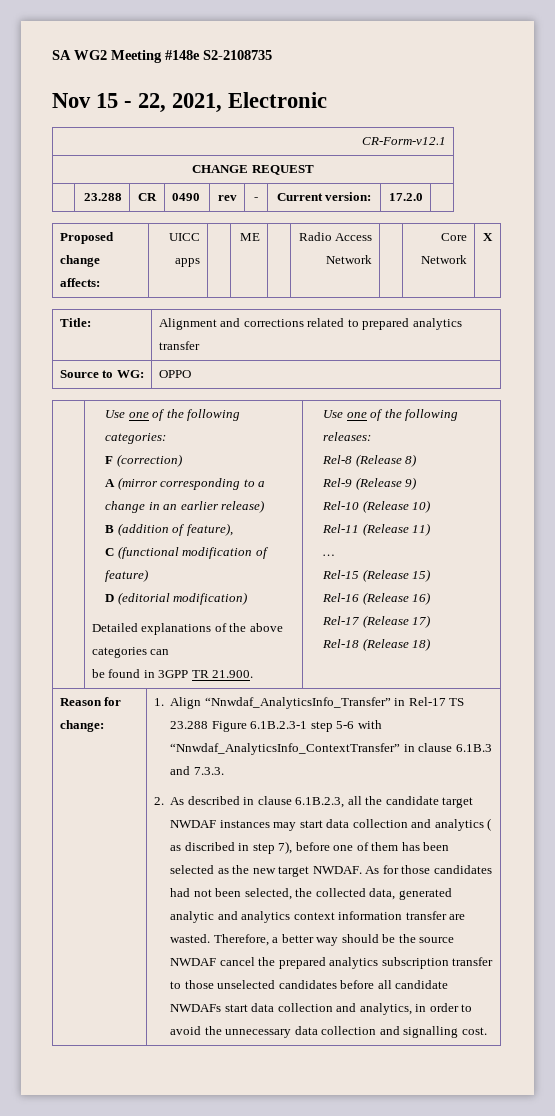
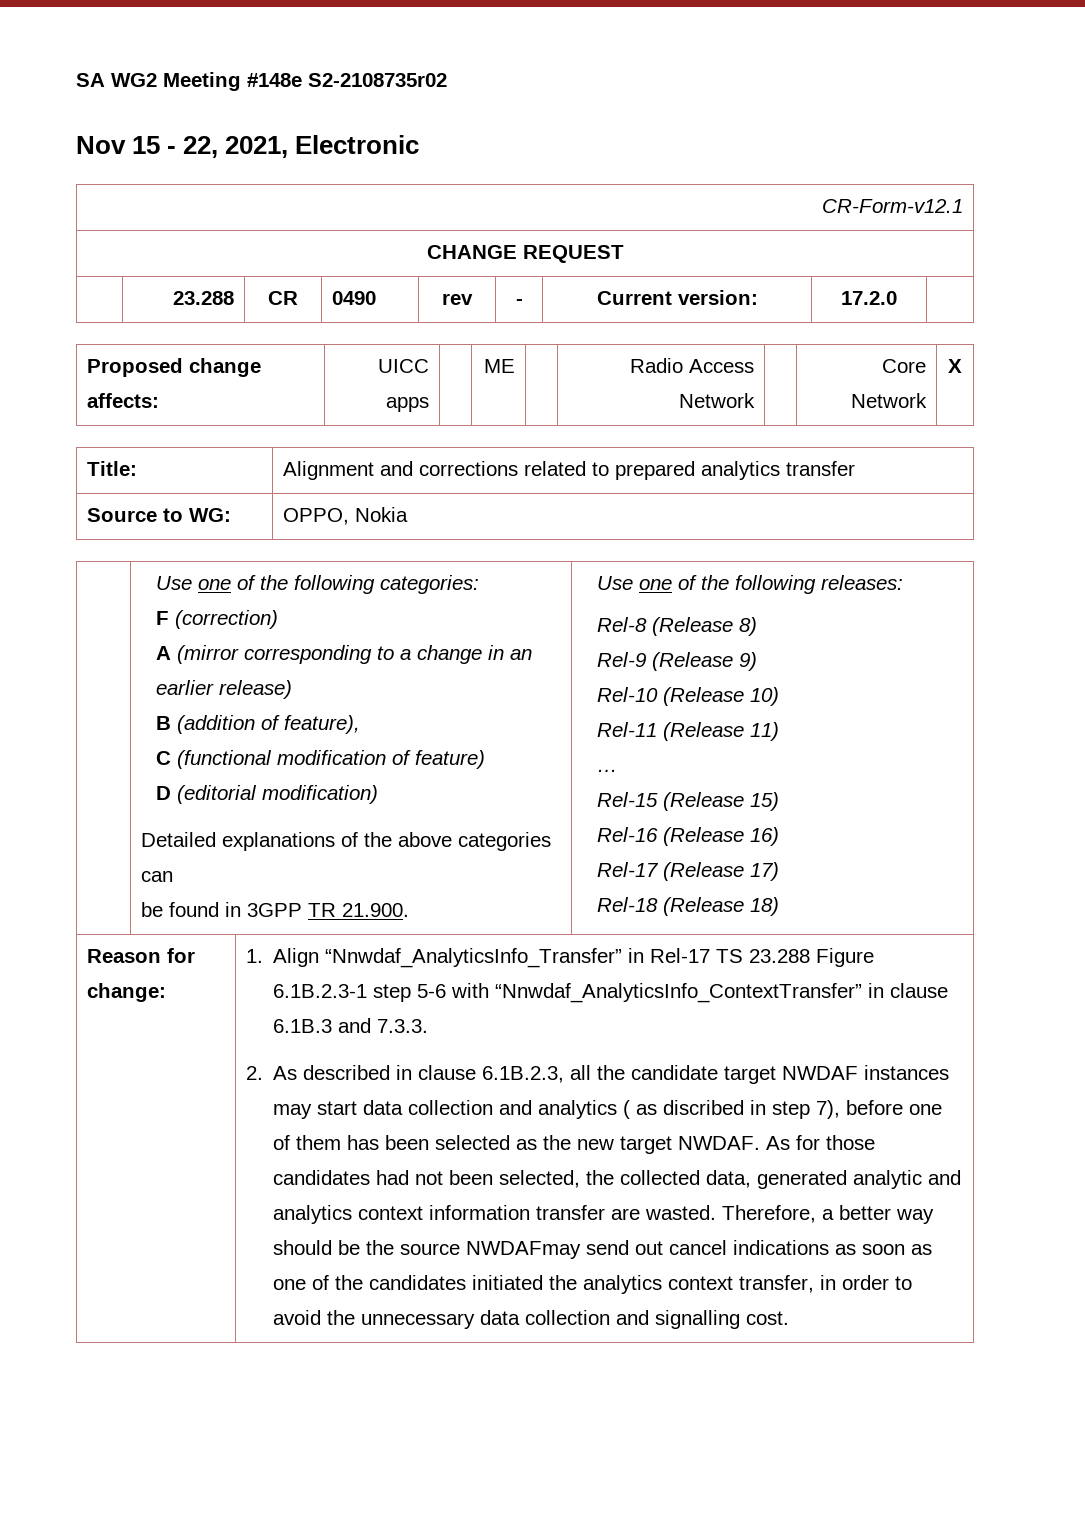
[203,50,272,60] S2-2108735 -> [308,73,447,87] S2-2108735r02
[158,370,191,378] OPPO -> [282,507,408,525] OPPO, Nokia
[170,957,494,969] [170,980,449,989] [170,1003,412,1015] NWDAF cancel the prepared analytics subscription transfer to those unselected candidates before all candidate NWDAFs start data collection and analytics, -> [466,1240,933,1259] [273,1275,815,1294] NWDAFmay send out cancel indications as soon as one of the candidates initiated the analytics context transfer,

